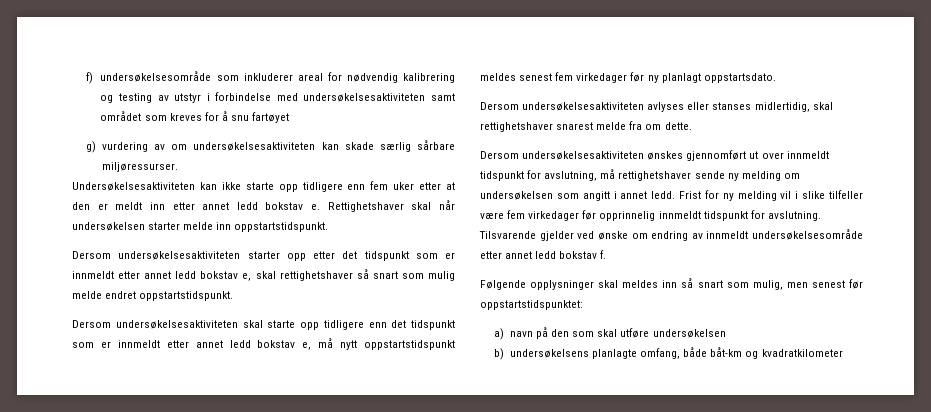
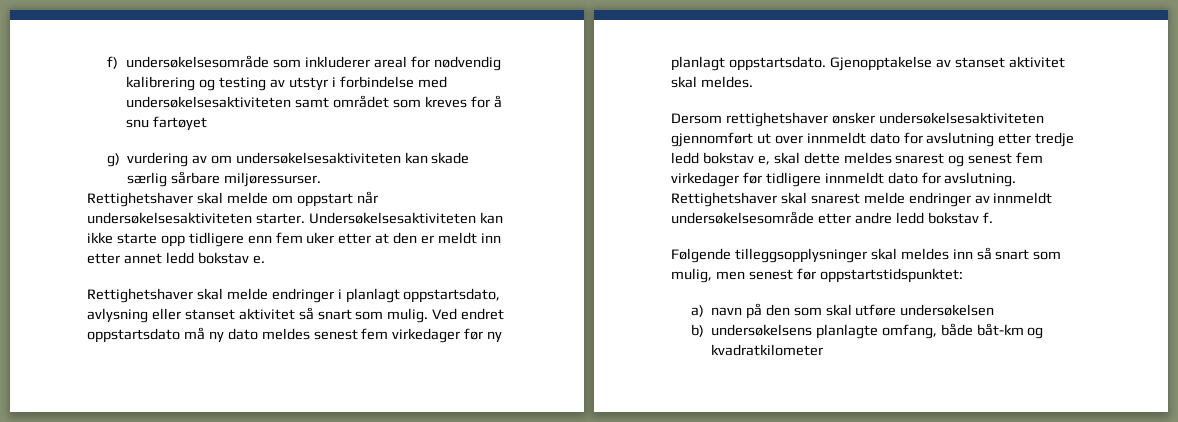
(178, 167) none -> [87,191,378,207] [87,212,305,224] Rettighetshaver skal melde om oppstart når undersøkelsesaktiviteten starter.
[327,200,455,212] [72,222,329,232] [72,251,455,261] [72,269,455,281] [72,291,234,301] [72,320,455,330] [72,338,455,350] Rettighetshaver skal når undersøkelsen starter melde inn oppstartstidspunkt. // Dersom undersøkelsesaktiviteten starter opp etter det tidspunkt som er innmeldt etter annet ledd bokstav e, skal rettighetshaver så snart som mulig melde endret oppstartstidspunkt. // Dersom undersøkelsesaktiviteten skal starte opp tidligere enn det tidspunkt som er innmeldt etter annet ledd bokstav e, må nytt oppstartstidspunkt -> [87,288,501,303] [87,307,505,323] [87,327,258,343] // Rettighetshaver skal melde endringer i planlagt oppstartsdato, avlysning eller stanset aktivitet så snart som mulig. Ved endret oppstartsdato må ny dato
[480,102,833,112] [480,121,692,132] [480,150,829,161] [480,169,800,181] [480,190,863,201] [480,210,821,221] [479,231,689,241] // Dersom undersøkelsesaktiviteten avlyses eller stanses midlertidig, skal rettighetshaver snarest melde fra om dette. // Dersom undersøkelsesaktiviteten ønskes gjennomført ut over innmeldt tidspunkt for avslutning, må rettighetshaver sende ny melding om undersøkelsen som angitt i annet ledd. Frist for ny melding vil i slike tilfeller være fem virkedager før opprinnelig innmeldt tidspunkt for avslutning. Tilsvarende gjelder ved ønske om endring -> [829,56,1065,71] [671,76,753,88] [671,112,1044,127] [671,132,1075,147] [671,152,1044,167] [671,172,1017,187] [671,192,971,207] Gjenopptakelse av stanset aktivitet skal meldes. // Dersom rettighetshaver ønsker undersøkelsesaktiviteten gjennomført ut over innmeldt dato for avslutning etter tredje ledd bokstav e, skal dette meldes snarest og senest fem virkedager før tidligere innmeldt dato for avslutning. Rettighetshaver skal snarest melde endringer
[505,251,533,259] annet -> [854,212,892,224] andre
[530,280,595,290] opplysninger -> [734,248,867,263] tilleggsopplysninger

